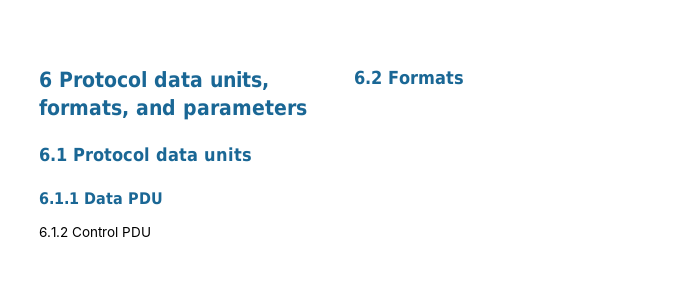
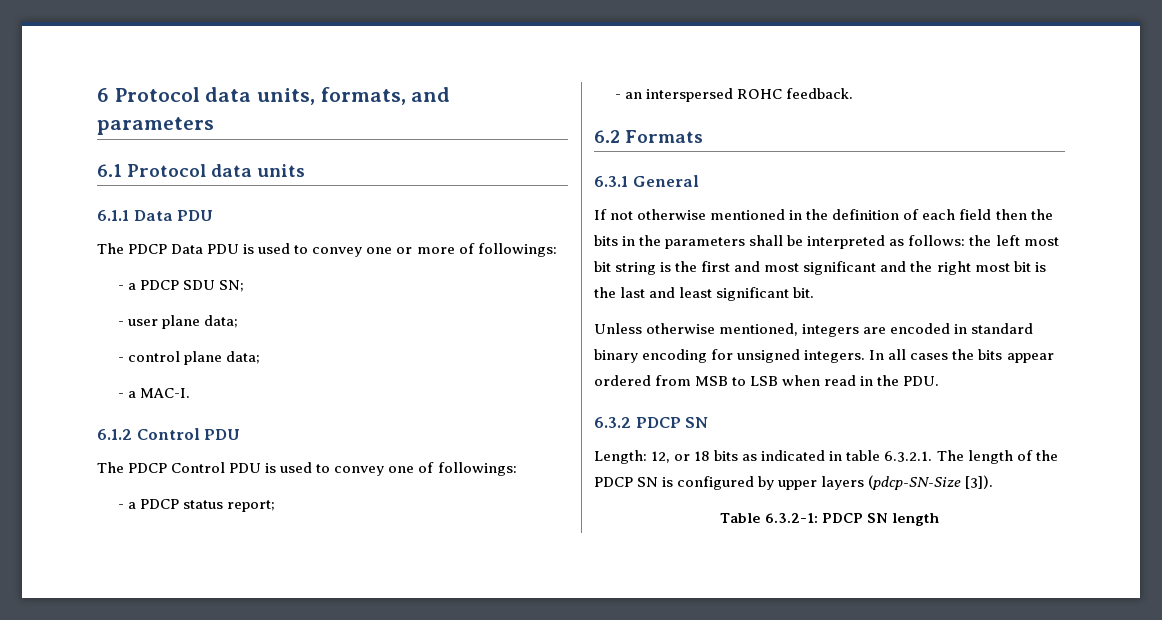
[39,227,151,237] [354,70,464,85] 6.1.2 Control PDU // 6.2 Formats -> [97,243,557,257] [118,280,245,292] [118,315,239,329] [118,351,261,365] [118,388,191,398] [97,428,241,440] [97,462,517,476] [118,499,276,512] [615,88,854,102] [594,130,704,143] [594,175,699,187] [594,209,1053,220] [594,235,1059,249] [594,261,1046,275] [594,287,815,301] [594,323,1034,337] [594,349,1054,363] [594,375,940,386] [594,417,709,428] [594,450,1058,464] [594,475,994,490] [719,513,940,526] The PDCP Data PDU is used to convey one or more of followings: // - a PDCP SDU SN; // - user plane data; // - control plane data; // - a MAC-I. // 6.1.2 Control PDU // The PDCP Control PDU is used to convey one of followings: // - a PDCP status report; // - an interspersed ROHC feedback. // 6.2 Formats // 6.3.1 General // If not otherwise mentioned in the definition of each field then the bits in the parameters shall be interpreted as follows: the left most bit string is the first and most significant and the right most bit is the last and least significant bit. // Unless otherwise mentioned, integers are encoded in standard binary encoding for unsigned integers. In all cases the bits appear ordered from MSB to LSB when read in the PDU. // 6.3.2 PDCP SN // Length: 12, or 18 bits as indicated in table 6.3.2.1. The length of the PDCP SN is configured by upper layers (pdcp-SN-Size [3]). // Table 6.3.2-1: PDCP SN length

